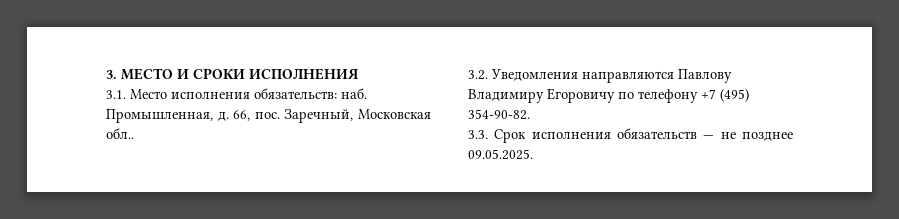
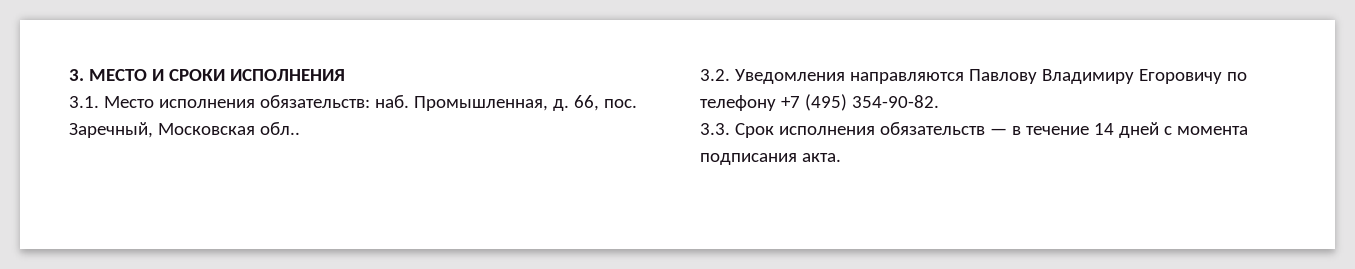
[720,132,793,141] [468,149,533,160] не позднее 09.05.2025. -> [1011,122,1248,138] [700,153,841,165] в течение 14 дней с момента подписания акта.

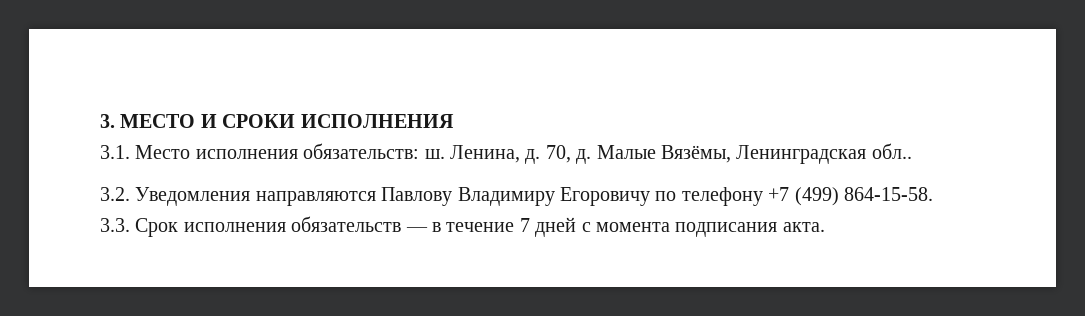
[374,95,637,111] [69,122,255,138] наб. Промышленная, д. 66, пос. Заречный, Московская -> [424,145,867,164] ш. Ленина, д. 70, д. Малые Вязёмы, Ленинградская
[804,94,939,111] (495) 354-90-82. -> [794,187,933,206] (499) 864-15-58.
[1093,123,1114,135] 14 -> [519,218,530,232] 7

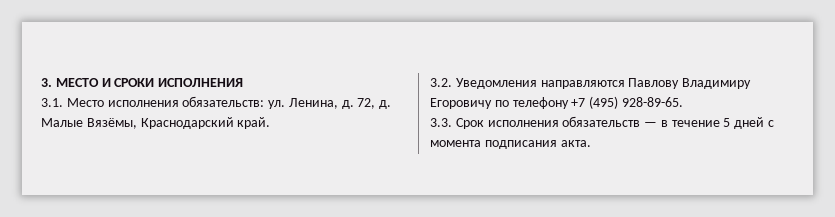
[424,149,445,159] ш. -> [268,100,286,109] ул.
[545,145,571,163] 70, -> [357,98,376,109] 72,
[736,143,912,164] Ленинградская обл.. -> [140,117,271,129] Краснодарский край.
[794,187,933,206] (499) 864-15-58. -> [589,96,683,109] (495) 928-89-65.
[519,218,530,232] 7 -> [723,118,731,127] 5

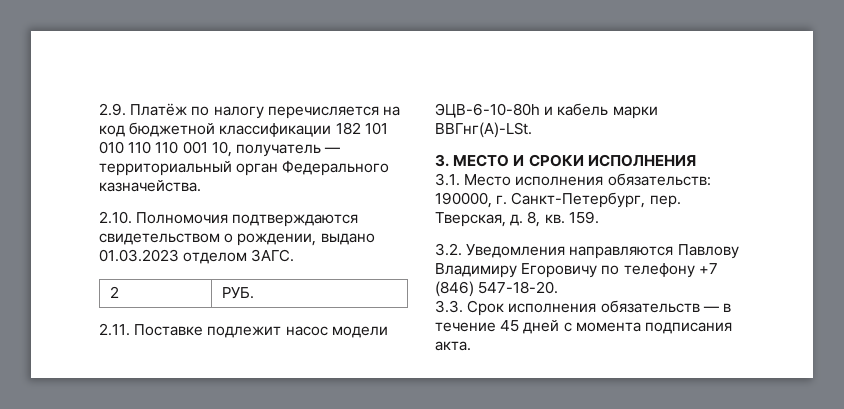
(41, 82) none -> [99,103,400,119] [99,122,388,137] [99,141,341,157] [99,160,390,176] [99,180,201,192] [99,211,359,227] [99,233,375,246] [99,249,295,264] [109,286,119,298] [221,287,254,299] [99,323,388,338] [435,103,658,119] [435,122,532,138] 2.9. Платёж по налогу перечисляется на код бюджетной классификации 182 101 010 110 110 001 10, получатель — территориальный орган Федерального казначейства. // 2.10. Полномочия подтверждаются свидетельством о рождении, выдано 01.03.2023 отделом ЗАГС. // 2 | РУБ. // 2.11. Поставке подлежит насос модели ЭЦВ-6-10-80h и кабель марки ВВГнг(А)-LSt. //
[268,98,392,109] [41,117,271,129] ул. Ленина, д. 72, д. Малые Вязёмы, Краснодарский край. -> [435,192,681,208] [435,211,599,227] 190000, г. Санкт-Петербург, пер. Тверская, д. 8, кв. 159.
[589,96,683,109] (495) 928-89-65. -> [435,281,559,297] (846) 547-18-20.
[723,118,731,127] 5 -> [500,320,520,332] 45

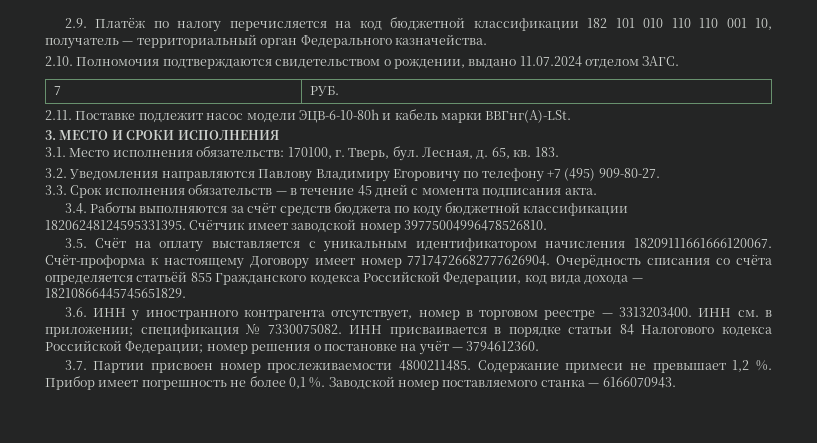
[99,249,179,262] 01.03.2023 -> [519,56,582,67] 11.07.2024
[109,286,119,298] 2 -> [54,86,62,95] 7
[435,192,681,208] [435,211,599,227] 190000, г. Санкт-Петербург, пер. Тверская, д. 8, кв. 159. -> [287,146,559,161] 170100, г. Тверь, бул. Лесная, д. 65, кв. 183.
[435,281,559,297] (846) 547-18-20. -> [564,168,660,181] (495) 909-80-27.
(471, 346) none -> [64,202,629,217] [45,219,547,233] [64,238,772,252] [45,255,772,269] [45,271,643,285] [45,288,186,299] [64,307,772,321] [45,324,772,337] [45,340,540,355] [64,360,773,373] [45,376,676,390] // 3.4. Работы выполняются за счёт средств бюджета по коду бюджетной классификации 18206248124595331395. Счётчик имеет заводской номер 39775004996478526810. // 3.5. Счёт на оплату выставляется с уникальным идентификатором начисления 18209111661666120067. Счёт-проформа к настоящему Договору имеет номер 77174726682777626904. Очерёдность списания со счёта определяется статьёй 855 Гражданского кодекса Российской Федерации, код вида дохода — 18210866445745651829. // 3.6. ИНН у иностранного контрагента отсутствует, номер в торговом реестре — 3313203400. ИНН см. в приложении; спецификация № 7330075082. ИНН присваивается в порядке статьи 84 Налогового кодекса Российской Федерации; номер решения о постановке на учёт — 3794612360. // 3.7. Партии присвоен номер прослеживаемости 4800211485. Содержание примеси не превышает 1,2 %. Прибор имеет погрешность не более 0,1 %. Заводской номер поставляемого станка — 6166070943.

